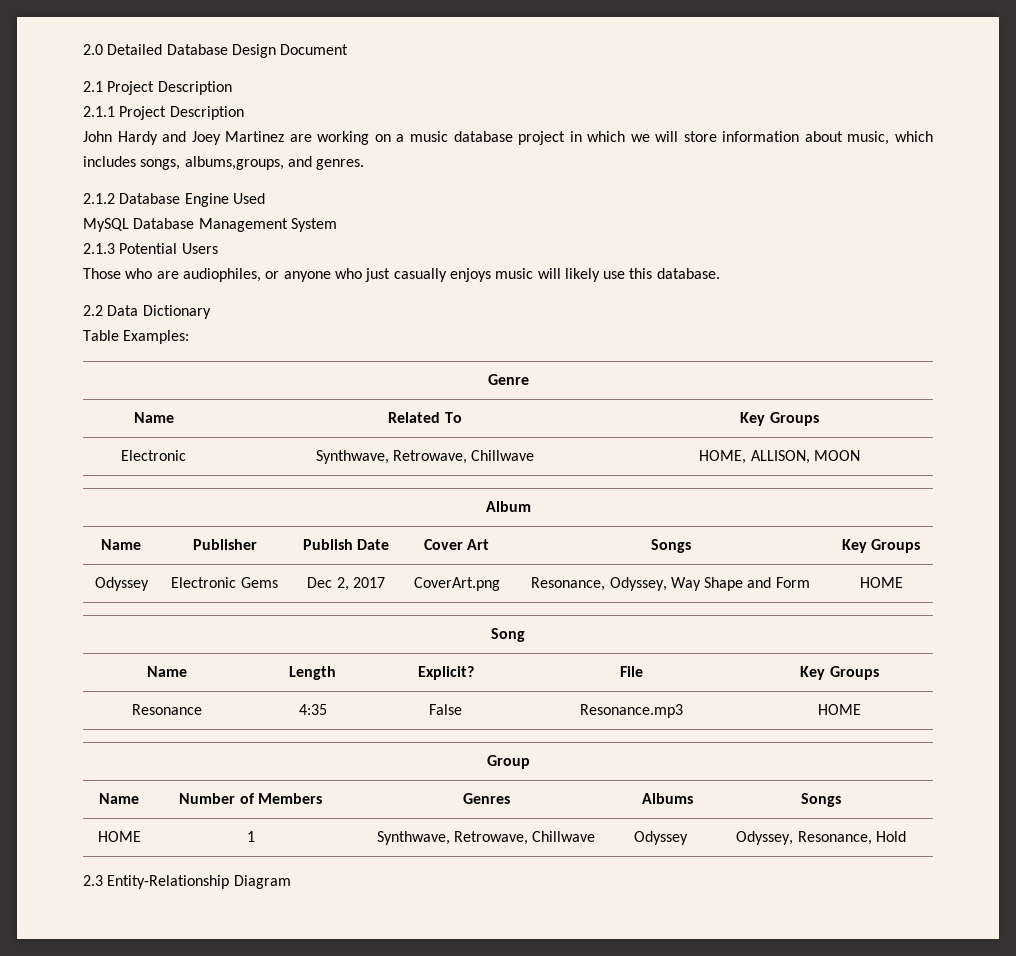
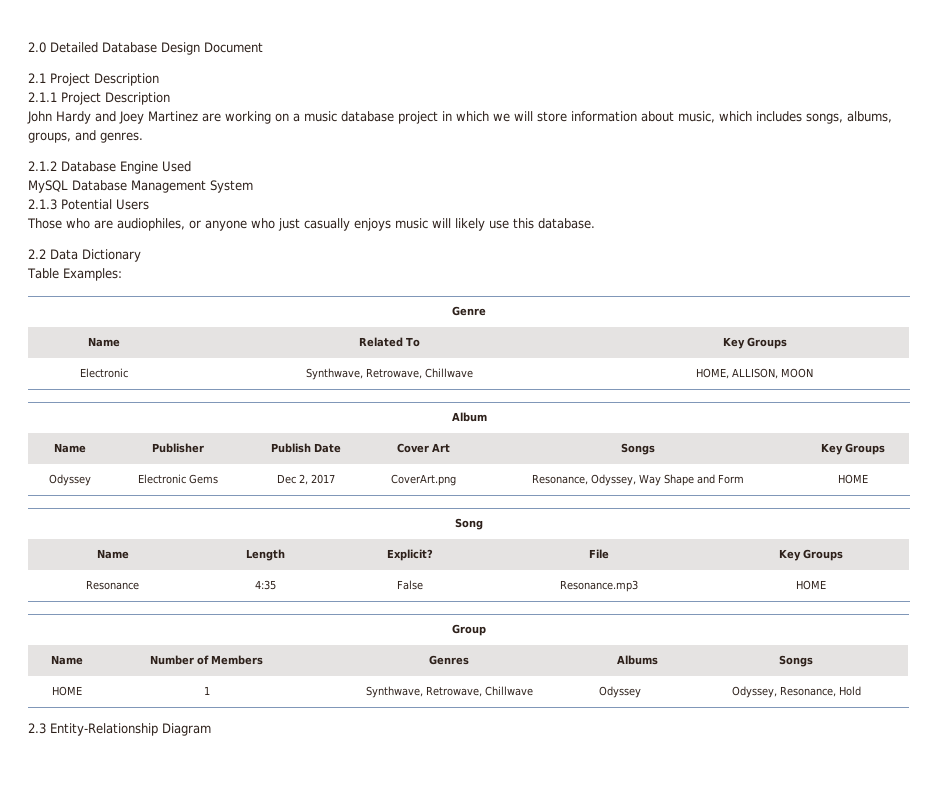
[184,156,284,170] albums,groups, -> [847,111,892,123] [28,132,71,143] albums, groups,

